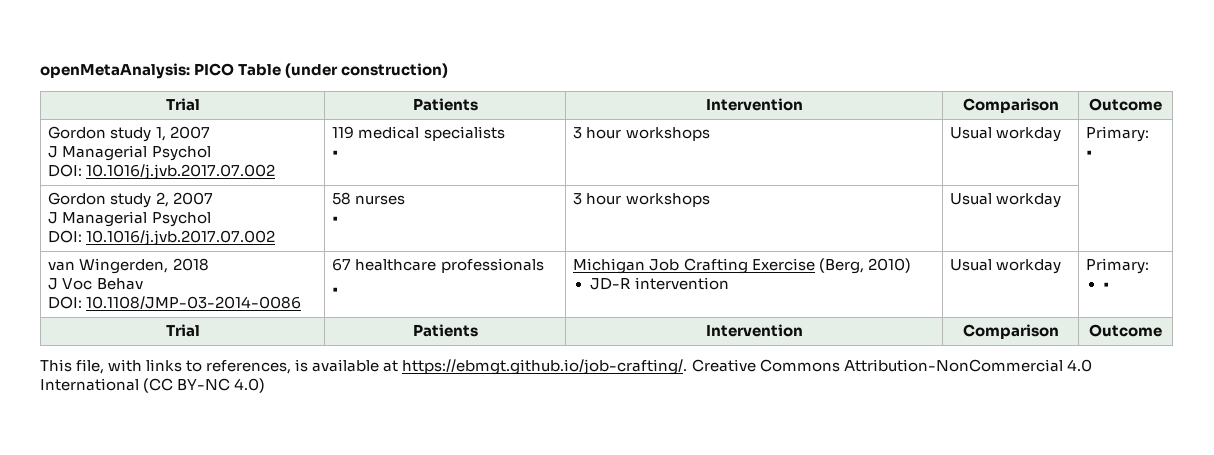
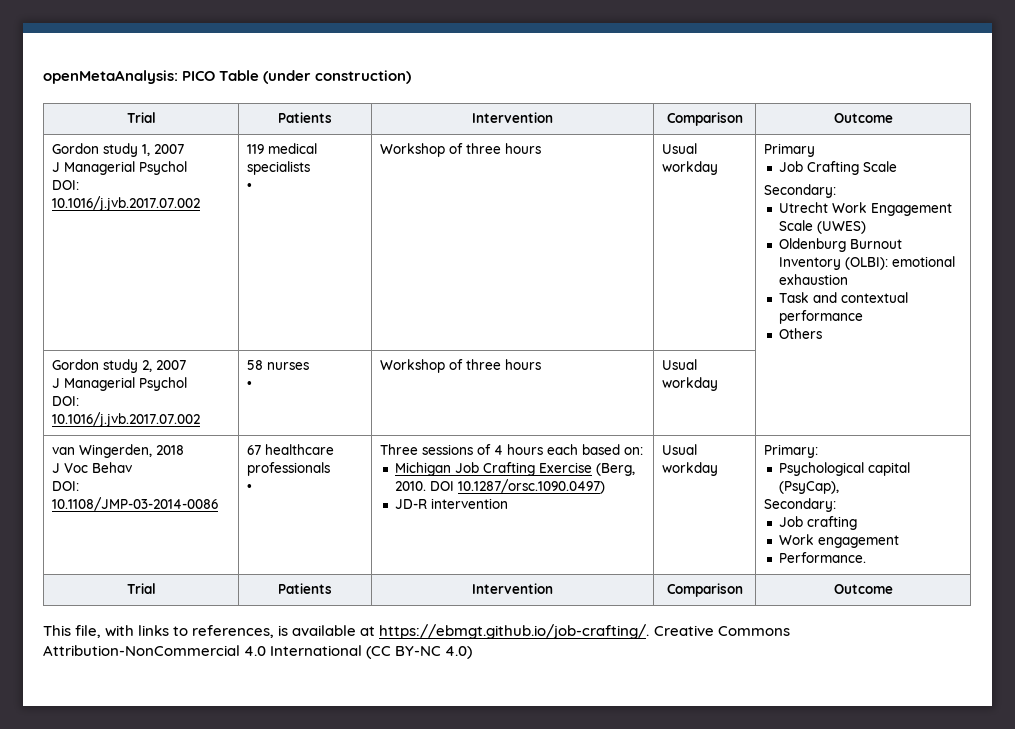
[573,127,710,141] [950,127,1062,142] [1086,126,1150,142] [1086,150,1093,157] 3 hour workshops | Usual workday | Primary: // • -> [380,143,542,157] [662,143,698,154] [662,161,719,175] [764,143,816,157] [779,161,898,175] [764,184,837,198] [779,202,953,216] [779,220,867,234] [779,238,903,252] [779,256,956,270] [779,274,849,285] [779,292,909,303] [779,310,864,324] [779,328,823,339] Workshop of three hours | Usual workday | Primary // Job Crafting Scale // Secondary: // Utrecht Work Engagement Scale (UWES) // Oldenburg Burnout Inventory (OLBI): emotional exhaustion // Task and contextual performance // Others
[573,193,710,207] 3 hour workshops -> [380,359,542,373] Workshop of three hours
(339, 290) none -> [380,444,644,455] Three sessions of 4 hours each based on: //
[867,258,911,273] 2010) -> [395,479,606,494] 2010. DOI 10.1287/orsc.1090.0497)
[1102,282,1109,289] • -> [779,462,911,476] [779,481,840,494] [764,498,837,512] [779,516,858,530] [779,534,900,548] [779,552,867,563] Psychological capital (PsyCap), // Secondary: // Job crafting // Work engagement // Performance.

